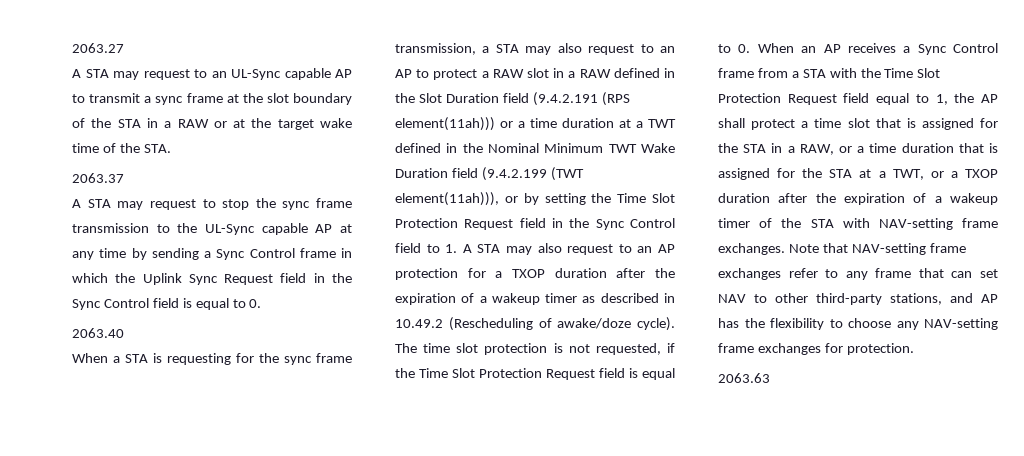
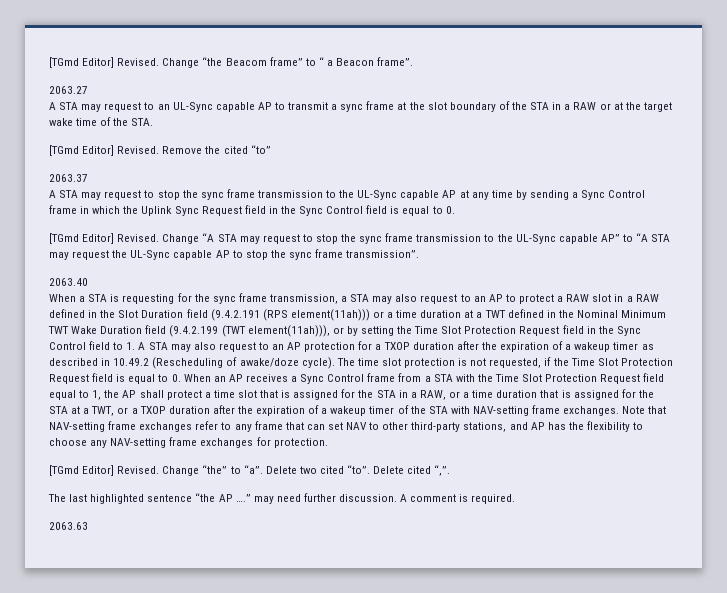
(72, 48) none -> [49,57,414,68] [TGmd Editor] Revised. Change “the Beacom frame” to “ a Beacon frame”. //
(171, 148) none -> [49,145,271,156] // [TGmd Editor] Revised. Remove the cited “to”
(262, 303) none -> [49,233,671,244] [49,249,420,260] // [TGmd Editor] Revised. Change “A STA may request to stop the sync frame transmission to the UL-Sync capable AP” to “A STA may request the UL-Sync capable AP to stop the sync frame transmission”.
(914, 349) none -> [49,465,451,476] [48,493,516,504] // [TGmd Editor] Revised. Change “the” to “a”. Delete two cited “to”. Delete cited “,”. // The last highlighted sentence “the AP ….” may need further discussion. A comment is required.

